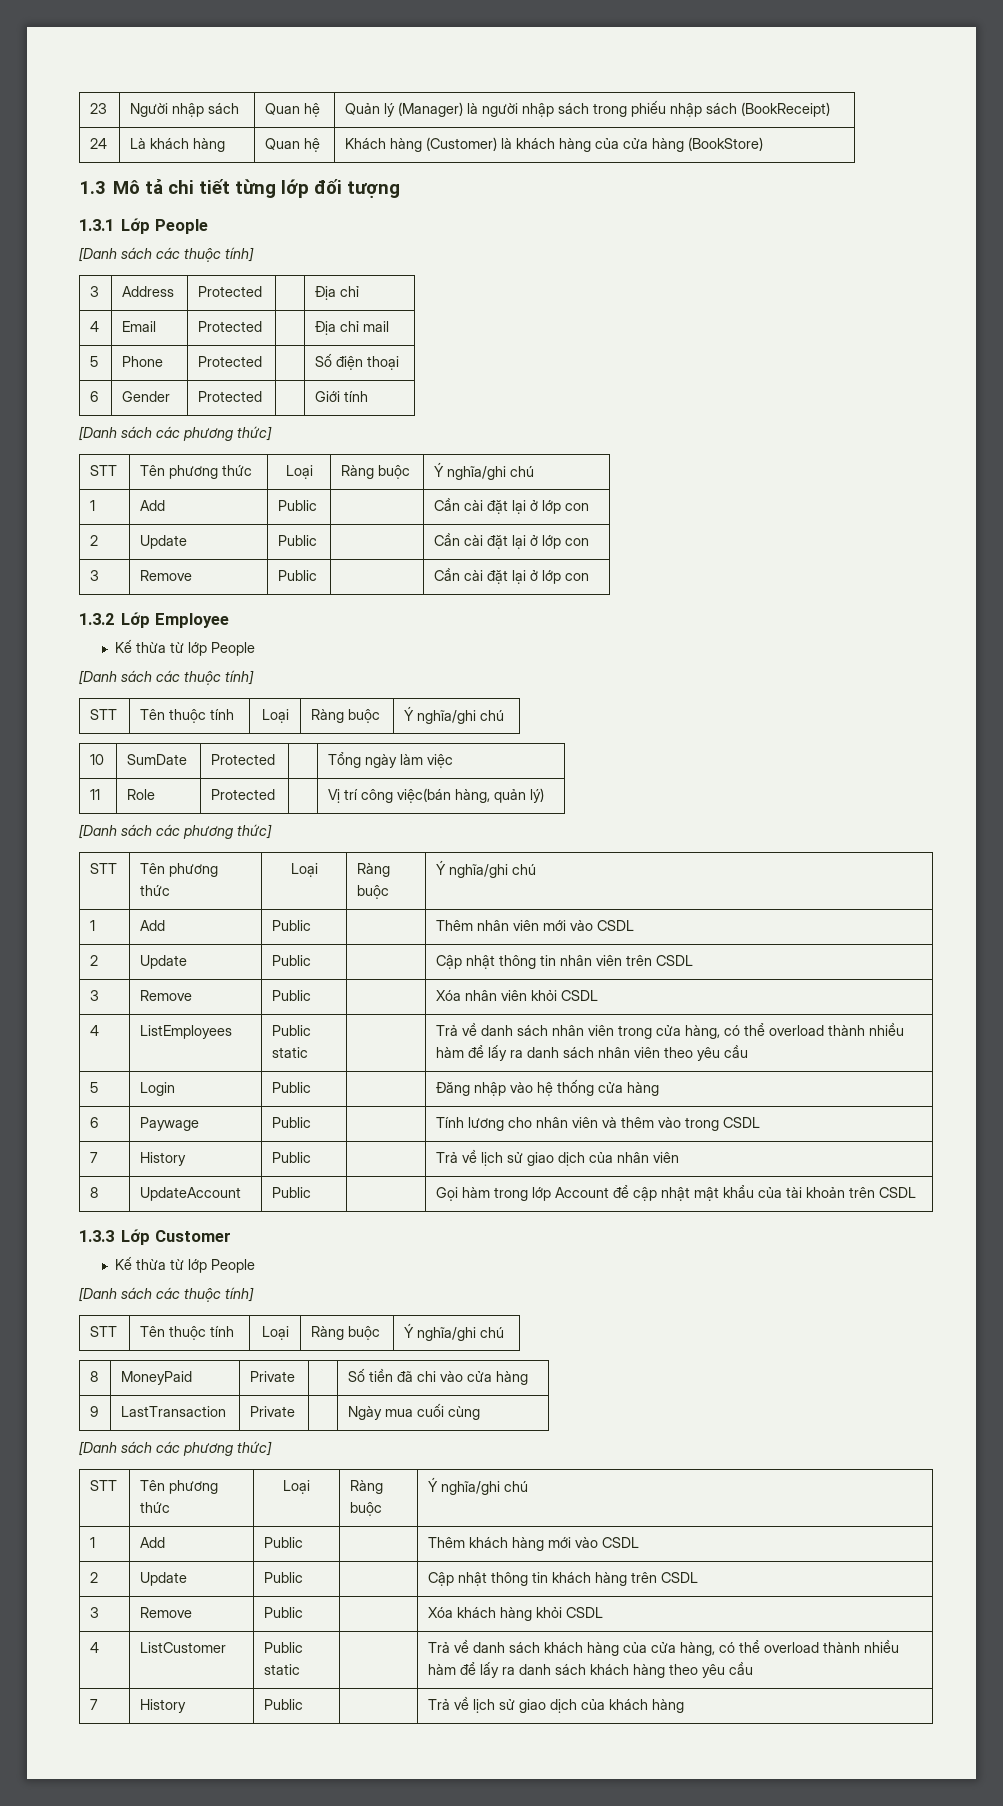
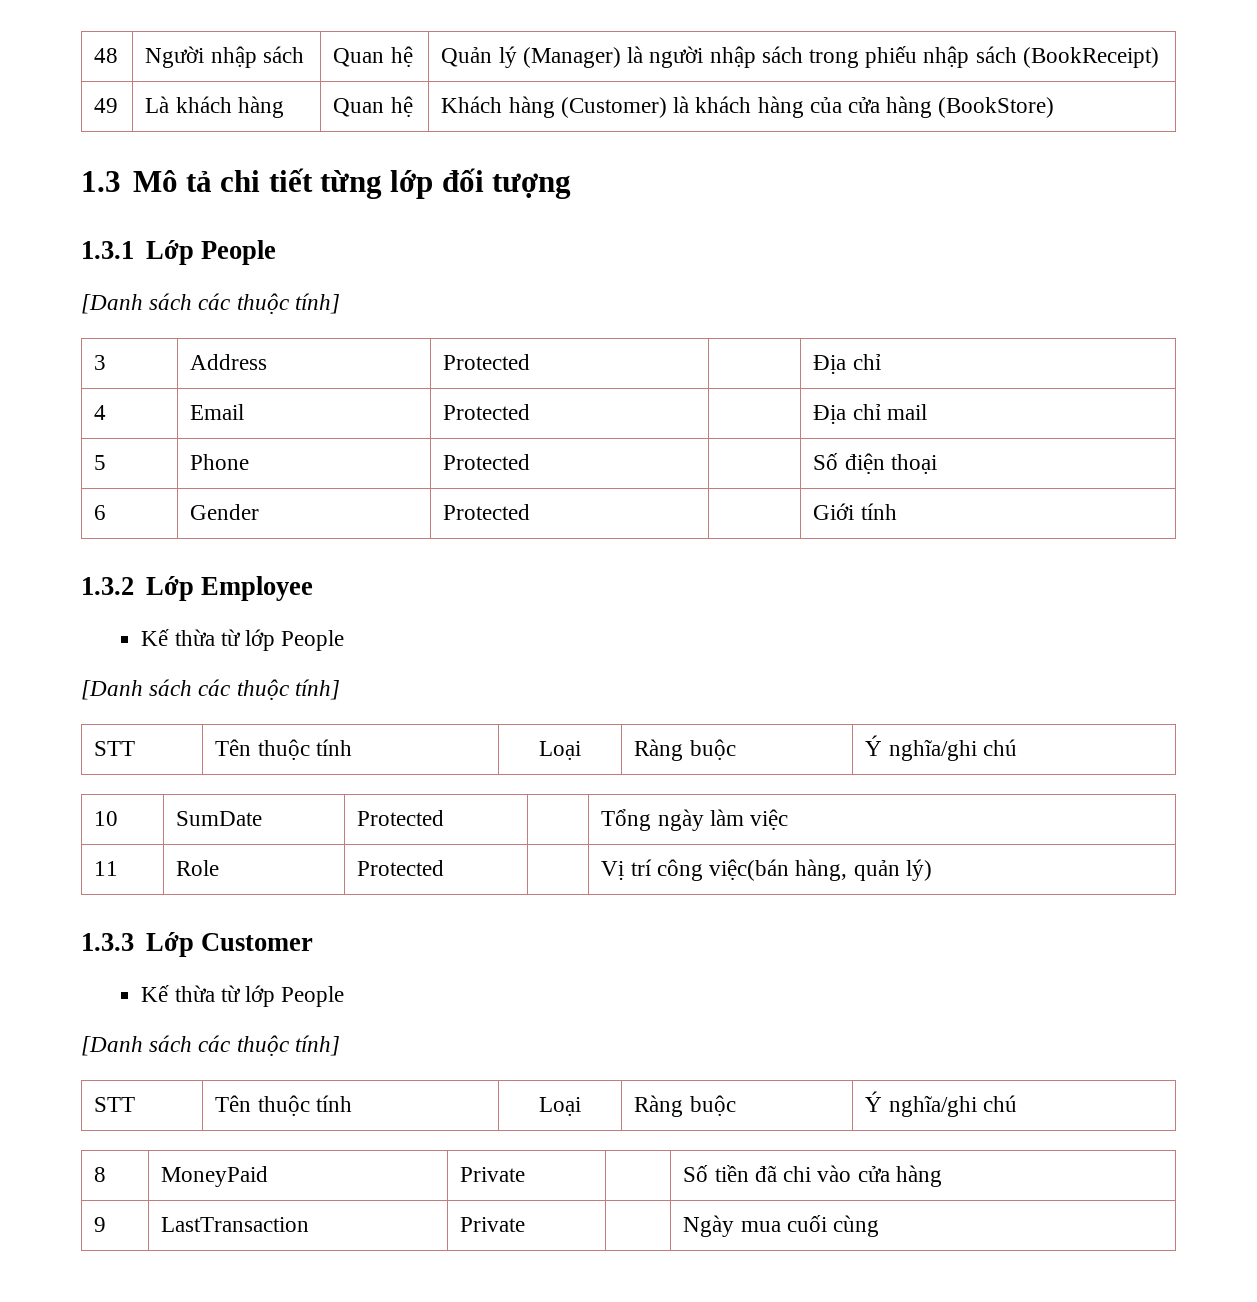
[90,103,108,114] 23 -> [94,48,119,63] 48
[90,138,108,149] 24 -> [94,98,119,113] 49
[79,426,272,441] [90,465,118,476] [140,465,253,479] [285,465,313,479] [341,465,411,479] [434,462,535,480] [90,500,96,511] [140,500,166,511] [278,500,318,511] [434,498,590,514] [90,535,99,546] [140,535,188,549] [278,535,318,546] [434,533,590,549] [90,570,100,581] [140,570,193,581] [278,570,318,581] [434,568,590,584] // [Danh sách các phương thức] // STT | Tên phương thức | Loại | Ràng buộc | Ý nghĩa/ghi chú // 1 | Add | Public | | Cần cài đặt lại ở lớp con // 2 | Update | Public | | Cần cài đặt lại ở lớp con // 3 | Remove | Public | | Cần cài đặt lại ở lớp con -> (897, 511) none
[79,824,272,839] [90,863,118,874] [140,863,219,877] [140,885,171,896] [290,863,318,877] [357,863,391,877] [357,885,390,899] [436,860,537,878] [90,920,96,931] [140,920,166,931] [272,920,312,931] [436,920,635,931] [90,955,99,966] [140,955,188,969] [272,955,312,966] [436,955,694,969] [90,990,100,1001] [140,990,193,1001] [272,990,312,1001] [436,990,599,1001] [90,1025,100,1036] [140,1025,233,1039] [272,1025,312,1036] [272,1047,309,1058] [436,1022,905,1039] [436,1045,749,1061] [90,1082,99,1093] [140,1082,176,1096] [272,1082,312,1093] [436,1079,660,1096] [90,1117,99,1128] [140,1117,200,1131] [272,1117,312,1128] [436,1117,761,1131] [90,1152,99,1163] [140,1152,187,1166] [272,1152,312,1163] [436,1149,680,1166] [90,1187,99,1198] [140,1187,242,1201] [272,1187,312,1198] [436,1185,917,1201] // [Danh sách các phương thức] // STT | Tên phương thức | Loại | Ràng buộc | Ý nghĩa/ghi chú // 1 | Add | Public | | Thêm nhân viên mới vào CSDL // 2 | Update | Public | | Cập nhật thông tin nhân viên trên CSDL // 3 | Remove | Public | | Xóa nhân viên khỏi CSDL // 4 | ListEmployees | Public static | | Trả về danh sách nhân viên trong cửa hàng, có thể overload thành nhiều hàm để lấy ra danh sách nhân viên theo yêu cầu // 5 | Login | Public | | Đăng nhập vào hệ thống cửa hàng // 6 | Paywage | Public | | Tính lương cho nhân viên và thêm vào trong CSDL // 7 | History | Public | | Trả về lịch sử giao dịch của nhân viên // 8 | UpdateAccount | Public | | Gọi hàm trong lớp Account để cập nhật mật khẩu của tài khoản trên CSDL -> (932, 870) none
[79,1441,272,1456] [90,1480,118,1491] [140,1480,219,1494] [140,1502,171,1513] [283,1480,310,1494] [350,1480,384,1494] [350,1502,383,1516] [428,1477,529,1495] [90,1537,96,1548] [140,1537,166,1548] [264,1537,304,1548] [428,1537,640,1551] [90,1572,99,1583] [140,1572,188,1586] [264,1572,304,1583] [428,1572,699,1586] [90,1607,100,1618] [140,1607,193,1618] [264,1607,304,1618] [428,1607,604,1621] [90,1642,100,1653] [140,1642,227,1653] [264,1642,304,1653] [264,1664,301,1675] [428,1639,900,1656] [428,1662,754,1678] [90,1699,99,1710] [140,1699,187,1713] [264,1699,304,1710] [428,1696,685,1713] // [Danh sách các phương thức] // STT | Tên phương thức | Loại | Ràng buộc | Ý nghĩa/ghi chú // 1 | Add | Public | | Thêm khách hàng mới vào CSDL // 2 | Update | Public | | Cập nhật thông tin khách hàng trên CSDL // 3 | Remove | Public | | Xóa khách hàng khỏi CSDL // 4 | ListCustomer | Public static | | Trả về danh sách khách hàng của cửa hàng, có thể overload thành nhiều hàm để lấy ra danh sách khách hàng theo yêu cầu // 7 | History | Public | | Trả về lịch sử giao dịch của khách hàng -> (880, 1226) none

